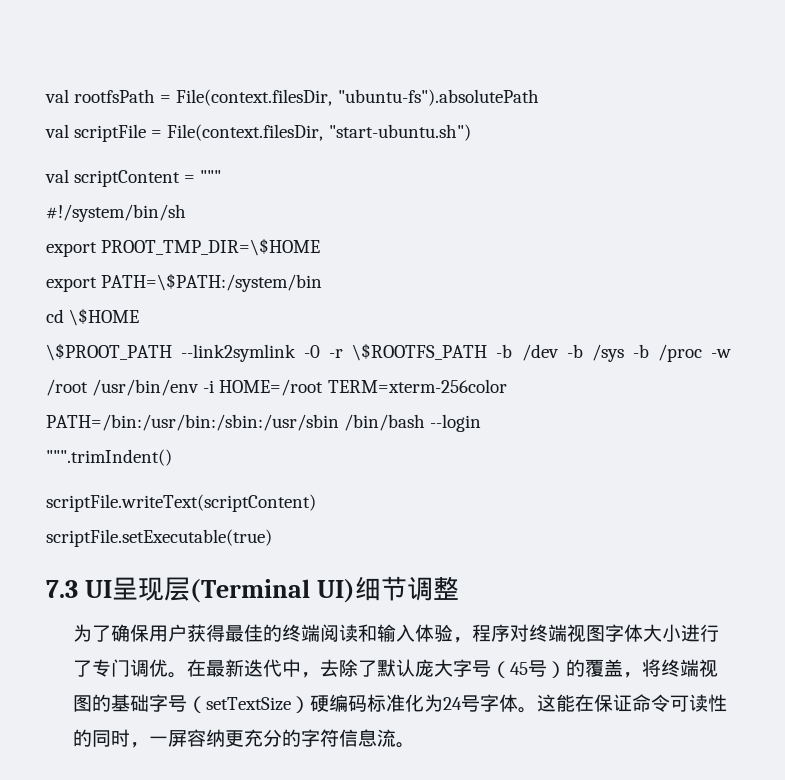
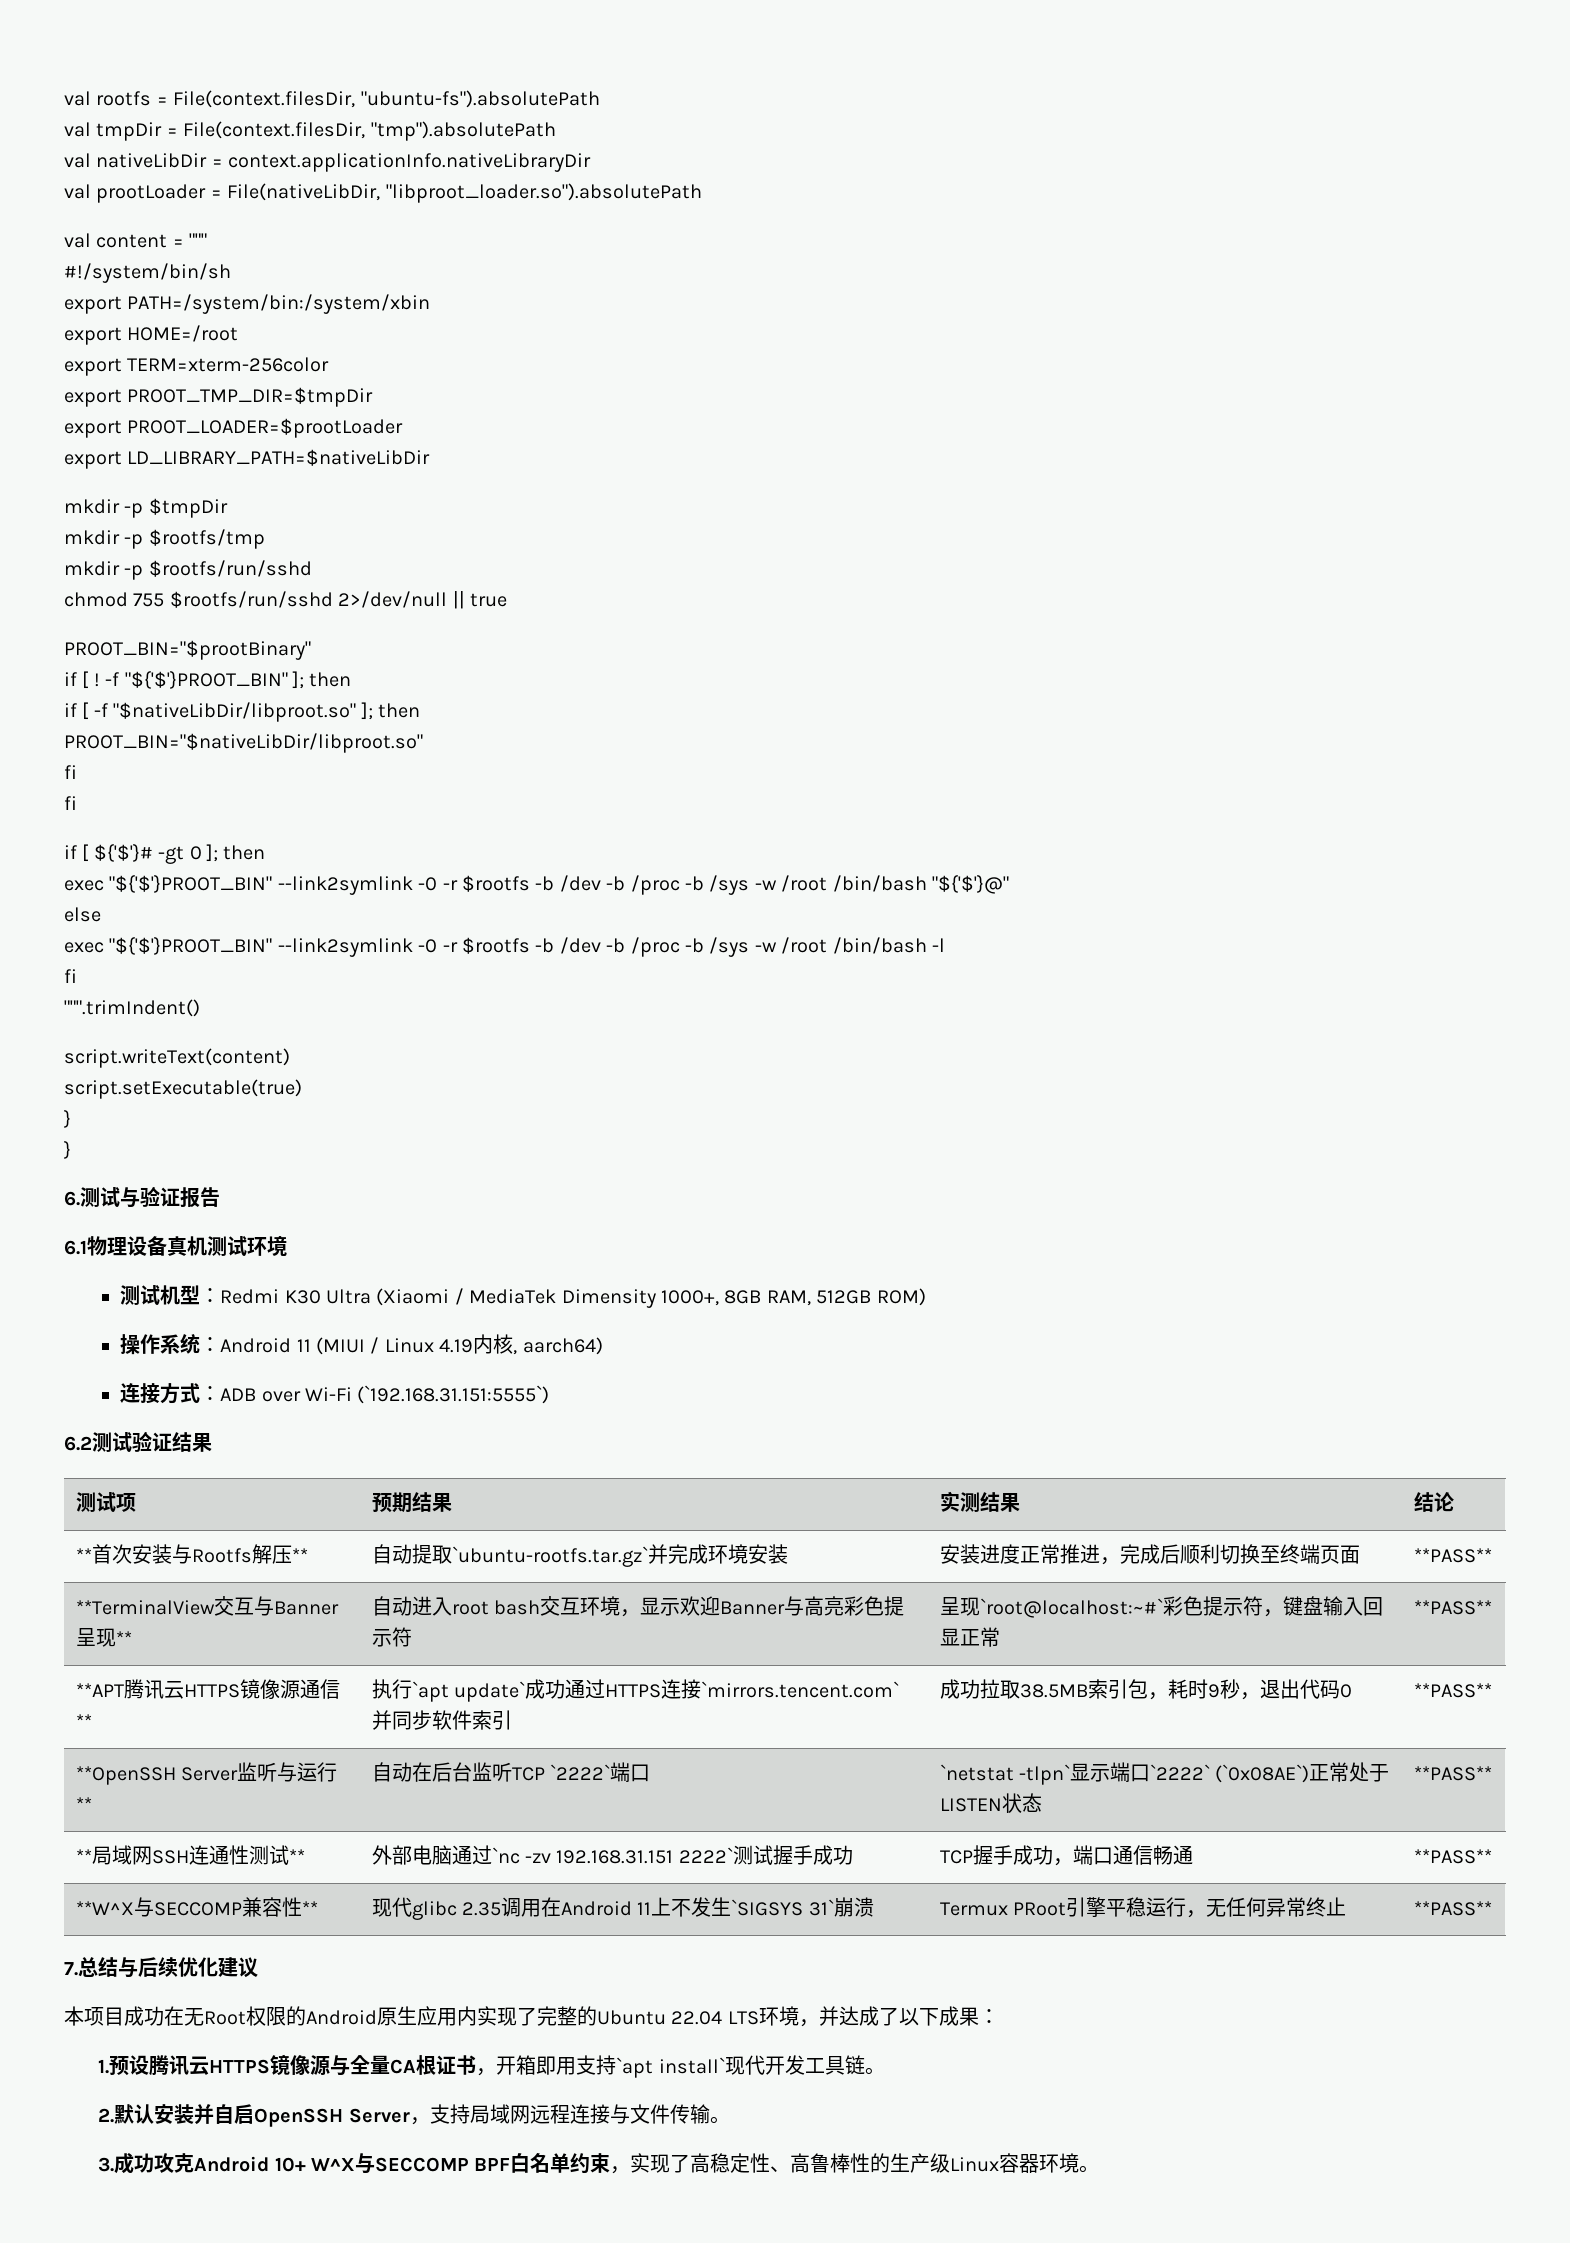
[45,89,156,103] val rootfsPath -> [64,91,152,106] val rootfs
[74,124,471,142] [45,169,181,187] scriptFile = File(context.filesDir, "start-ubuntu.sh") // val scriptContent -> [96,121,556,141] [64,153,592,172] [64,183,702,203] [64,233,168,248] tmpDir = File(context.filesDir, "tmp").absolutePath // val nativeLibDir = context.applicationInfo.nativeLibraryDir // val prootLoader = File(nativeLibDir, "libproot_loader.so").absolutePath // val content
[101,238,321,256] [46,273,323,292] [46,308,140,326] [46,343,731,362] [46,379,507,396] [46,414,482,432] [46,449,172,466] [46,494,316,512] [46,529,272,547] [46,576,459,603] [72,624,719,643] [72,659,718,678] [72,694,727,713] [72,729,396,748] PROOT_TMP_DIR=\$HOME // export PATH=\$PATH:/system/bin // cd \$HOME // \$PROOT_PATH --link2symlink -0 -r \$ROOTFS_PATH -b /dev -b /sys -b /proc -w /root /usr/bin/env -i HOME=/root TERM=xterm-256color PATH=/bin:/usr/bin:/sbin:/usr/sbin /bin/bash --login // """.trimIndent() // scriptFile.writeText(scriptContent) // scriptFile.setExecutable(true) // 7.3 UI呈现层(Terminal UI)细节调整 // 为了确保用户获得最佳的终端阅读和输入体验，程序对终端视图字体大小进行了专门调优。在最新迭代中，去除了默认庞大字号（45号）的覆盖，将终端视图的基础字号（setTextSize）硬编码标准化为24号字体。这能在保证命令可读性的同时，一屏容纳更充分的字符信息流 -> [127,294,431,314] [64,325,239,345] [64,357,330,376] [64,387,374,407] [64,418,404,438] [64,449,431,469] [64,498,228,518] [64,529,265,549] [64,560,312,580] [64,591,507,609] [64,640,311,660] [64,671,352,689] [64,702,420,722] [64,733,423,753] [64,765,77,779] [64,796,77,810] [64,844,266,864] [64,875,1009,895] [64,907,101,922] [64,937,945,957] [64,969,77,983] [64,999,200,1017] [64,1048,290,1068] [64,1079,302,1099] [64,1110,71,1128] [64,1141,71,1159] [64,1186,220,1208] [64,1236,287,1256] [120,1285,926,1308] [120,1333,603,1355] [120,1383,550,1404] [64,1431,212,1452] [75,1492,136,1512] [371,1492,452,1513] [939,1491,1020,1512] [1413,1492,1454,1512] [75,1544,308,1564] [371,1544,788,1567] [939,1544,1360,1565] [1413,1548,1492,1563] [75,1596,339,1616] [75,1628,132,1647] [371,1596,904,1617] [371,1627,412,1647] [939,1596,1383,1618] [939,1627,1000,1647] [1413,1600,1492,1615] [75,1679,340,1699] [75,1714,92,1728] [371,1679,899,1702] [371,1710,512,1730] [939,1679,1352,1700] [1413,1683,1492,1698] [75,1762,337,1785] [75,1797,92,1811] [371,1762,650,1782] [939,1762,1390,1785] [939,1793,1042,1813] [1413,1766,1492,1781] [75,1845,305,1865] [371,1845,853,1865] [939,1845,1193,1866] [1413,1849,1492,1864] [75,1897,318,1917] [371,1897,874,1920] [939,1897,1346,1918] [1413,1901,1492,1916] [64,1957,258,1978] [64,2006,999,2027] [98,2054,885,2078] [98,2104,730,2127] [98,2152,1080,2174] PATH=/system/bin:/system/xbin // export HOME=/root // export TERM=xterm-256color // export PROOT_TMP_DIR=$tmpDir // export PROOT_LOADER=$prootLoader // export LD_LIBRARY_PATH=$nativeLibDir // mkdir -p $tmpDir // mkdir -p $rootfs/tmp // mkdir -p $rootfs/run/sshd // chmod 755 $rootfs/run/sshd 2>/dev/null || true // PROOT_BIN="$prootBinary" // if [ ! -f "${'$'}PROOT_BIN" ]; then // if [ -f "$nativeLibDir/libproot.so" ]; then // PROOT_BIN="$nativeLibDir/libproot.so" // fi // fi // if [ ${'$'}# -gt 0 ]; then // exec "${'$'}PROOT_BIN" --link2symlink -0 -r $rootfs -b /dev -b /proc -b /sys -w /root /bin/bash "${'$'}@" // else // exec "${'$'}PROOT_BIN" --link2symlink -0 -r $rootfs -b /dev -b /proc -b /sys -w /root /bin/bash -l // fi // """.trimIndent() // script.writeText(content) // script.setExecutable(true) // } // } // 6.测试与验证报告 // 6.1物理设备真机测试环境 // 测试机型：Redmi K30 Ultra (Xiaomi / MediaTek Dimensity 1000+, 8GB RAM, 512GB ROM) // 操作系统：Android 11 (MIUI / Linux 4.19内核, aarch64) // 连接方式：ADB over Wi-Fi (`192.168.31.151:5555`) // 6.2测试验证结果 // 测试项 | 预期结果 | 实测结果 | 结论 // **首次安装与Rootfs解压** | 自动提取`ubuntu-rootfs.tar.gz`并完成环境安装 | 安装进度正常推进，完成后顺利切换至终端页面 | **PASS** // **TerminalView交互与Banner呈现** | 自动进入root bash交互环境，显示欢迎Banner与高亮彩色提示符 | 呈现`root@localhost:~#`彩色提示符，键盘输入回显正常 | **PASS** // **APT腾讯云HTTPS镜像源通信** | 执行`apt update`成功通过HTTPS连接`mirrors.tencent.com`并同步软件索引 | 成功拉取38.5MB索引包，耗时9秒，退出代码0 | **PASS** // **OpenSSH Server监听与运行** | 自动在后台监听TCP `2222`端口 | `netstat -tlpn`显示端口`2222` (`0x08AE`)正常处于LISTEN状态 | **PASS** // **局域网SSH连通性测试** | 外部电脑通过`nc -zv 192.168.31.151 2222`测试握手成功 | TCP握手成功，端口通信畅通 | **PASS** // **W^X与SECCOMP兼容性** | 现代glibc 2.35调用在Android 11上不发生`SIGSYS 31`崩溃 | Termux PRoot引擎平稳运行，无任何异常终止 | **PASS** // 7.总结与后续优化建议 // 本项目成功在无Root权限的Android原生应用内实现了完整的Ubuntu 22.04 LTS环境，并达成了以下成果： // 1.预设腾讯云HTTPS镜像源与全量CA根证书，开箱即用支持`apt install`现代开发工具链。 // 2.默认安装并自启OpenSSH Server，支持局域网远程连接与文件传输。 // 3.成功攻克Android 10+ W^X与SECCOMP BPF白名单约束，实现了高稳定性、高鲁棒性的生产级Linux容器环境

